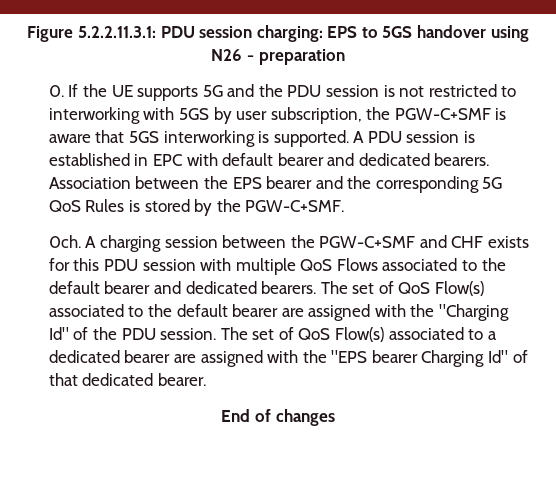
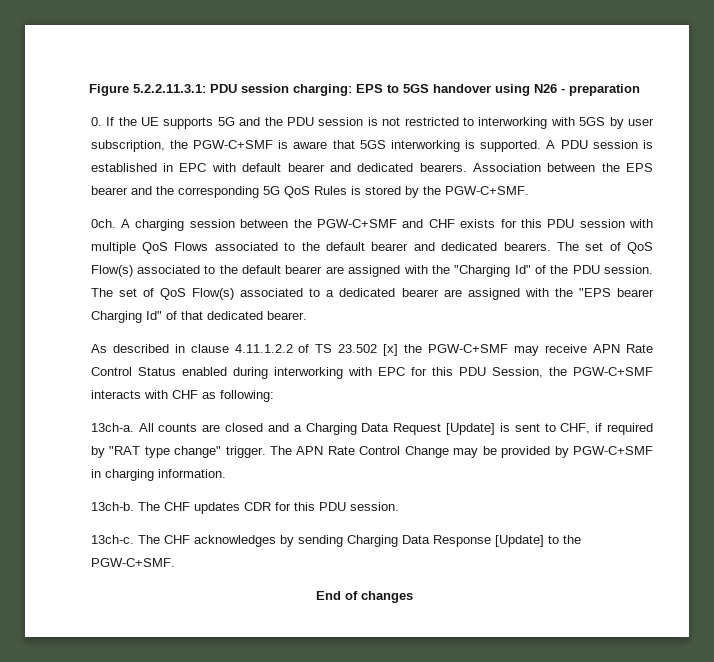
(206, 379) none -> [90,344,653,356] [90,367,654,379] [90,390,274,402] [90,423,653,435] [90,446,653,458] [90,469,226,481] [90,502,399,514] [90,535,581,547] [90,558,175,567] // As described in clause 4.11.1.2.2 of TS 23.502 [x] the PGW-C+SMF may receive APN Rate Control Status enabled during interworking with EPC for this PDU Session, the PGW-C+SMF interacts with CHF as following: // 13ch-a. All counts are closed and a Charging Data Request [Update] is sent to CHF, if required by "RAT type change" trigger. The APN Rate Control Change may be provided by PGW-C+SMF in charging information. // 13ch-b. The CHF updates CDR for this PDU session. // 13ch-c. The CHF acknowledges by sending Charging Data Response [Update] to the PGW-C+SMF.

